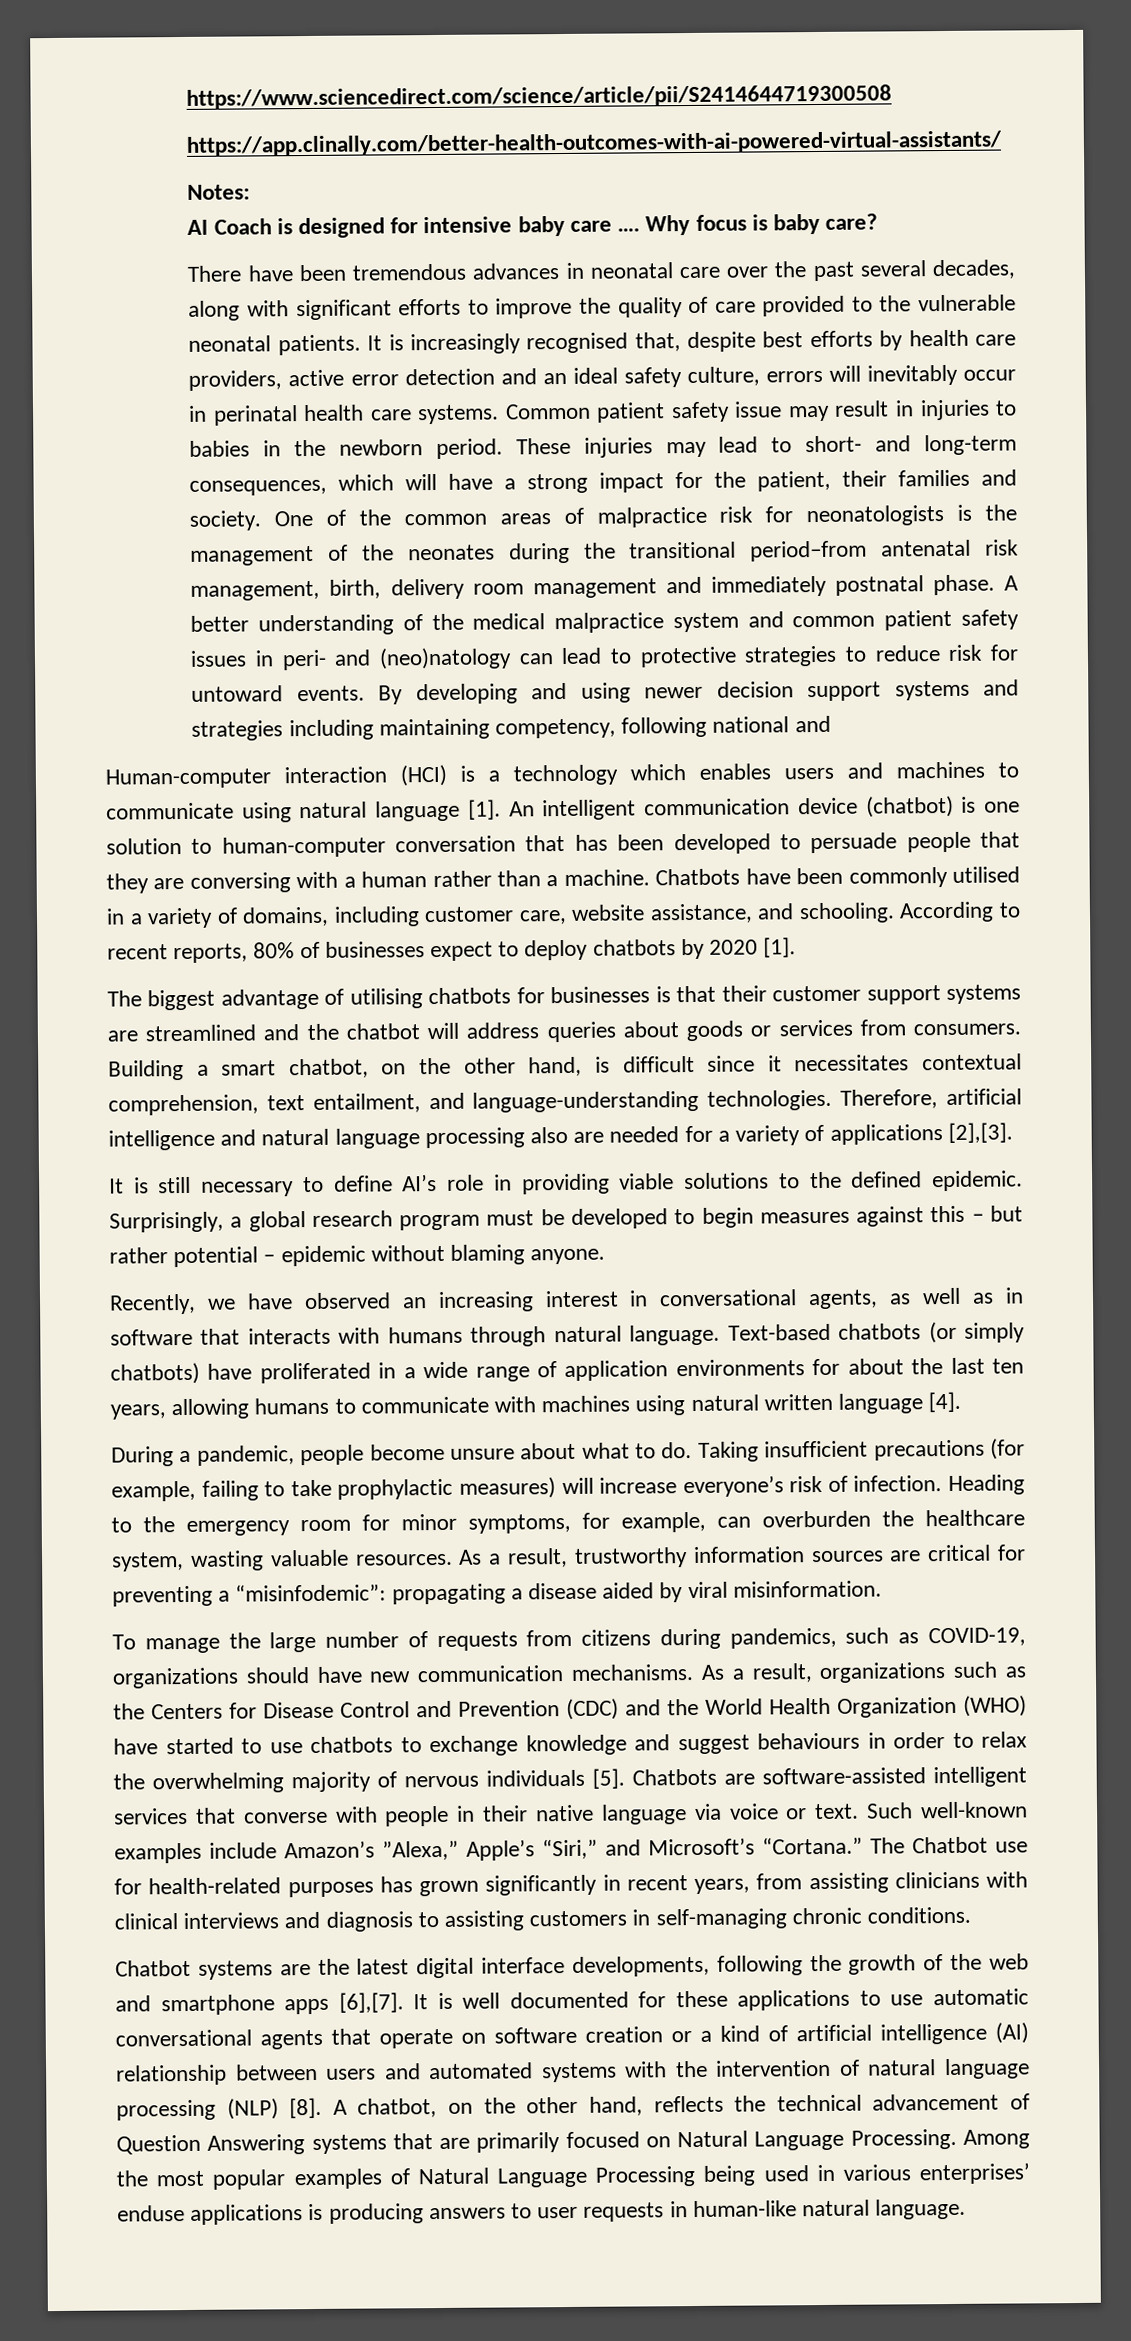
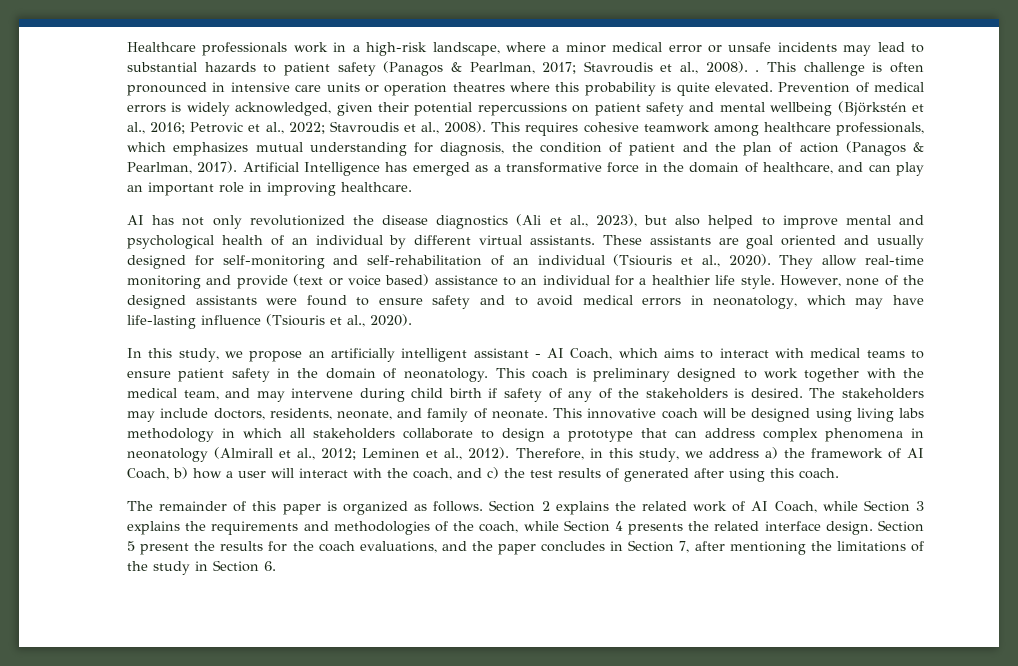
[186,84,893,110] [186,130,1004,157] [187,184,251,200] [187,213,879,239] [187,259,1016,282] [188,294,1016,321] [188,329,1016,356] [188,364,1017,391] [188,399,1018,426] [189,434,1017,459] [189,469,1017,496] [189,504,1017,531] [190,539,1019,566] [190,574,1019,601] [190,609,1019,636] [190,644,1019,671] [191,679,1019,705] [191,715,831,741] [105,761,1019,789] [106,795,1021,823] [106,831,1021,858] [106,866,1021,894] [106,901,1022,929] [107,937,797,964] [107,984,1021,1011] [107,1019,1022,1043] [108,1053,1023,1081] [108,1088,1022,1116] [108,1122,1013,1151] [109,1170,1024,1197] [109,1205,1024,1233] [109,1244,606,1268] [109,1287,1024,1315] [110,1321,1026,1347] [110,1357,1025,1385] [110,1391,962,1420] [111,1438,1025,1467] [111,1474,1026,1502] [111,1509,1025,1536] [111,1544,1027,1572] [112,1580,882,1607] [112,1627,1026,1654] [112,1661,1026,1689] [113,1695,1027,1721] [113,1731,1027,1757] [113,1766,1027,1794] [113,1801,1028,1827] [114,1836,1028,1864] [114,1871,1028,1898] [114,1906,972,1932] [115,1953,1029,1980] [115,1988,1030,2016] [115,2022,1029,2050] [116,2058,1030,2086] [116,2093,1031,2121] [116,2128,1030,2155] [116,2162,1030,2190] [117,2198,967,2225] https://www.sciencedirect.com/science/article/pii/S2414644719300508 // https://app.clinally.com/better-health-outcomes-with-ai-powered-virtual-assistants/ // Notes: // AI Coach is designed for intensive baby care …. Why focus is baby care? // There have been tremendous advances in neonatal care over the past several decades, along with significant efforts to improve the quality of care provided to the vulnerable neonatal patients. It is increasingly recognised that, despite best efforts by health care providers, active error detection and an ideal safety culture, errors will inevitably occur in perinatal health care systems. Common patient safety issue may result in injuries to babies in the newborn period. These injuries may lead to short- and long-term consequences, which will have a strong impact for the patient, their families and society. One of the common areas of malpractice risk for neonatologists is the management of the neonates during the transitional period–from antenatal risk management, birth, delivery room management and immediately postnatal phase. A better understanding of the medical malpractice system and common patient safety issues in peri- and (neo)natology can lead to protective strategies to reduce risk for untoward events. By developing and using newer decision support systems and strategies including maintaining competency, following national and // Human-computer interaction (HCI) is a technology which enables users and machines to communicate using natural language [1]. An intelligent communication device (chatbot) is one solution to human-computer conversation that has been developed to persuade people that they are conversing with a human rather than a machine. Chatbots have been commonly utilised in a variety of domains, including customer care, website assistance, and schooling. According to recent reports, 80% of businesses expect to deploy chatbots by 2020 [1]. // The biggest advantage of utilising chatbots for businesses is that their customer support systems are streamlined and the chatbot will address queries about goods or services from consumers. Building a smart chatbot, on the other hand, is difficult since it necessitates contextual comprehension, text entailment, and language-understanding technologies. Therefore, artificial intelligence and natural language processing also are needed for a variety of applications [2],[3]. // It is still necessary to define AI’s role in providing viable solutions to the defined epidemic. Surprisingly, a global research program must be developed to begin measures against this – but rather potential – epidemic without blaming anyone. // Recently, we have observed an increasing interest in conversational agents, as well as in software that interacts with humans through natural language. Text-based chatbots (or simply chatbots) have proliferated in a wide range of application environments for about the last ten years, allowing humans to communicate with machines using natural written language [4]. // During a pandemic, people become unsure about what to do. Taking insufficient precautions (for example, failing to take prophylactic measures) will increase everyone’s risk of infection. Heading to the emergency room for minor symptoms, for example, can overburden the healthcare system, wasting valuable resources. As a result, trustworthy information sources are critical for preventing a “misinfodemic”: propagating a disease aided by viral misinformation. // To manage the large number of requests from citizens during pandemics, such as COVID-19, organizations should have new communication mechanisms. As a result, organizations such as the Centers for Disease Control and Prevention (CDC) and the World Health Organization (WHO) have started to use chatbots to exchange knowledge and suggest behaviours in order to relax the overwhelming majority of nervous individuals [5]. Chatbots are software-assisted intelligent services that converse with people in their native language via voice or text. Such well-known examples include Amazon’s ”Alexa,” Apple’s “Siri,” and Microsoft’s “Cortana.” The Chatbot use for health-related purposes has grown significantly in recent years, from assisting clinicians with clinical interviews and diagnosis to assisting customers in self-managing chronic conditions. // Chatbot systems are the latest digital interface developments, following the growth of the web and smartphone apps [6],[7]. It is well documented for these applications to use automatic conversational agents that operate on software creation or a kind of artificial intelligence (AI) relationship between users and automated systems with the intervention of natural language processing (NLP) [8]. A chatbot, on the other hand, reflects the technical advancement of Question Answering systems that are primarily focused on Natural Language Processing. Among the most popular examples of Natural Language Processing being used in various enterprises’ enduse applications is producing answers to user requests in human-like natural language. -> [127,42,924,56] [127,61,925,76] [127,82,925,96] [127,101,924,116] [127,121,924,136] [127,141,925,156] [127,161,925,176] [127,182,413,196] [127,214,925,229] [127,235,924,249] [127,254,924,269] [127,274,924,289] [127,295,924,309] [127,314,413,329] [127,348,925,362] [127,368,924,382] [127,388,924,402] [127,408,925,422] [127,428,925,442] [127,447,925,462] [127,467,840,482] [127,500,924,515] [127,520,925,535] [127,540,924,555] [127,560,277,575] Healthcare professionals work in a high-risk landscape, where a minor medical error or unsafe incidents may lead to substantial hazards to patient safety (Panagos & Pearlman, 2017; Stavroudis et al., 2008). . This challenge is often pronounced in intensive care units or operation theatres where this probability is quite elevated. Prevention of medical errors is widely acknowledged, given their potential repercussions on patient safety and mental wellbeing (Björkstén et al., 2016; Petrovic et al., 2022; Stavroudis et al., 2008). This requires cohesive teamwork among healthcare professionals, which emphasizes mutual understanding for diagnosis, the condition of patient and the plan of action (Panagos & Pearlman, 2017). Artificial Intelligence has emerged as a transformative force in the domain of healthcare, and can play an important role in improving healthcare. // AI has not only revolutionized the disease diagnostics (Ali et al., 2023), but also helped to improve mental and psychological health of an individual by different virtual assistants. These assistants are goal oriented and usually designed for self-monitoring and self-rehabilitation of an individual (Tsiouris et al., 2020). They allow real-time monitoring and provide (text or voice based) assistance to an individual for a healthier life style. However, none of the designed assistants were found to ensure safety and to avoid medical errors in neonatology, which may have life-lasting influence (Tsiouris et al., 2020). // In this study, we propose an artificially intelligent assistant - AI Coach, which aims to interact with medical teams to ensure patient safety in the domain of neonatology. This coach is preliminary designed to work together with the medical team, and may intervene during child birth if safety of any of the stakeholders is desired. The stakeholders may include doctors, residents, neonate, and family of neonate. This innovative coach will be designed using living labs methodology in which all stakeholders collaborate to design a prototype that can address complex phenomena in neonatology (Almirall et al., 2012; Leminen et al., 2012). Therefore, in this study, we address a) the framework of AI Coach, b) how a user will interact with the coach, and c) the test results of generated after using this coach. // The remainder of this paper is organized as follows. Section 2 explains the related work of AI Coach, while Section 3 explains the requirements and methodologies of the coach, while Section 4 presents the related interface design. Section 5 present the results for the coach evaluations, and the paper concludes in Section 7, after mentioning the limitations of the study in Section 6.

